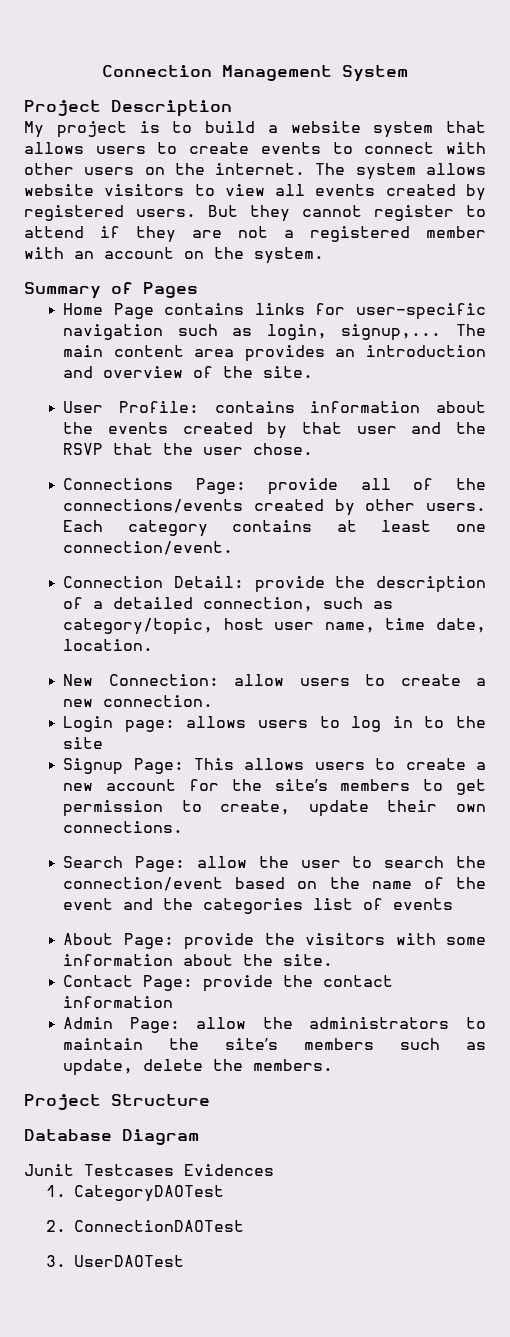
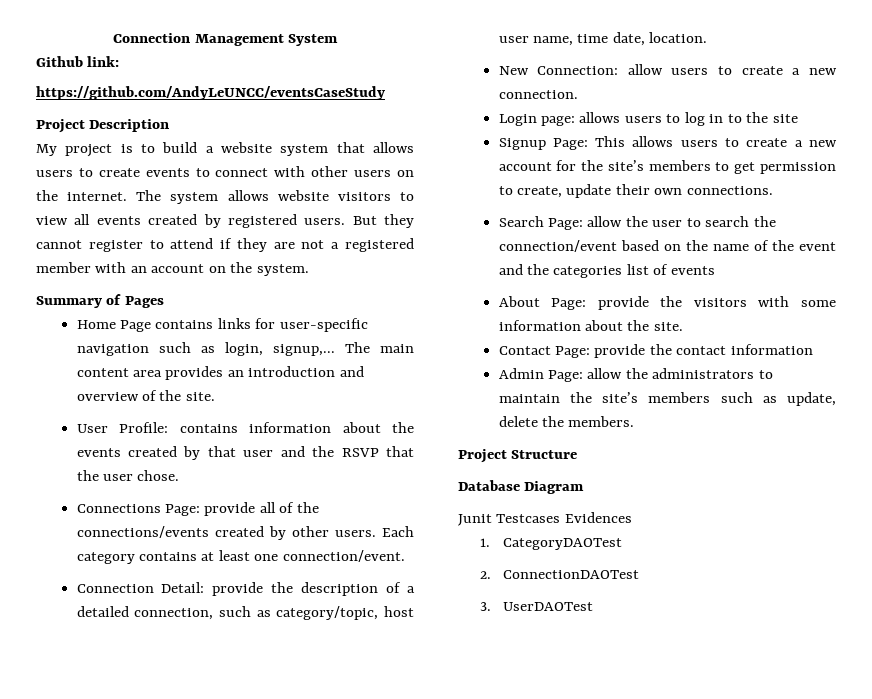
(408, 73) none -> [36,56,120,67] [36,86,385,100] // Github link: // https://github.com/AndyLeUNCC/eventsCaseStudy

